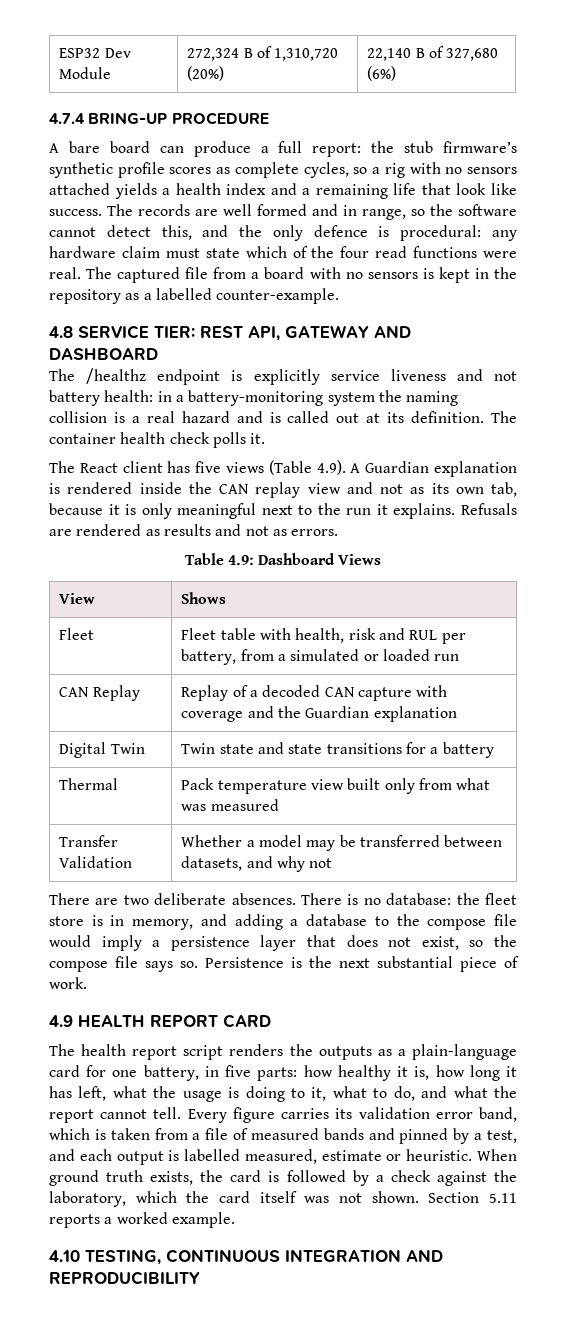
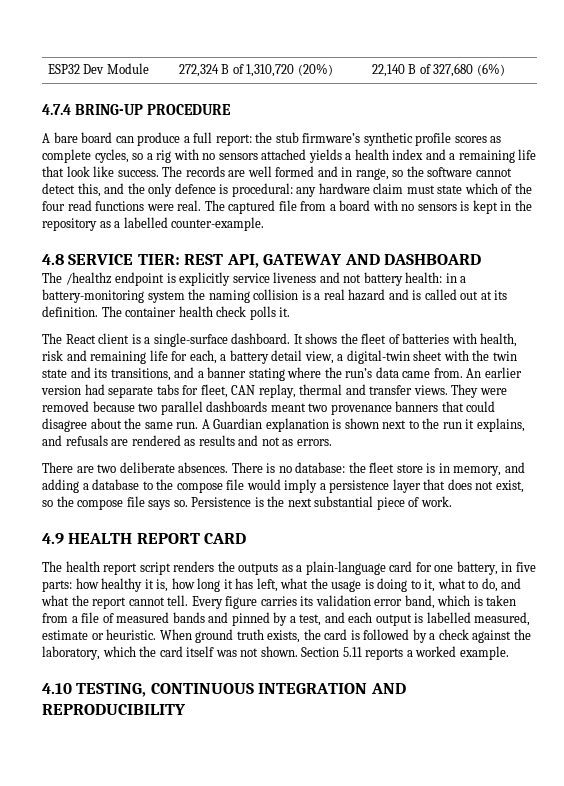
[167,460,517,477] [49,482,517,498] [49,503,257,519] has five views (Table 4.9). A Guardian explanation is rendered inside the CAN replay view and not as its own tab, because it is only meaningful -> [131,333,518,347] [42,350,517,364] [42,367,522,381] [41,384,507,398] [42,401,496,415] [42,418,379,432] is a single-surface dashboard. It shows the fleet of batteries with health, risk and remaining life for each, a battery detail view, a digital-twin sheet with the twin state and its transitions, and a banner stating where the run’s data came from. An earlier version had separate tabs for fleet, CAN replay, thermal and transfer views. They were removed because two parallel dashboards meant two provenance banners that could disagree about the same run. A Guardian explanation is shown
[393,503,518,519] explains. Refusals -> [476,418,525,432] [42,435,108,446] explains, and refusals
[184,553,382,565] [59,593,96,604] [181,592,227,604] [59,628,95,640] [181,628,466,644] [181,649,460,665] [59,685,140,701] [181,685,448,701] [181,706,457,722] [59,742,145,758] [181,742,494,758] [59,778,119,790] [181,778,491,794] [181,799,279,811] [59,835,119,847] [59,856,133,868] [181,835,503,851] [181,856,333,872] // Table 4.9: Dashboard Views // View | Shows // Fleet | Fleet table with health, risk and RUL per battery, from a simulated or loaded run // CAN Replay | Replay of a decoded CAN capture with coverage and the Guardian explanation // Digital Twin | Twin state and state transitions for a battery // Thermal | Pack temperature view built only from what was measured // Transfer Validation | Whether a model may be transferred between datasets, and why not -> (332, 442) none

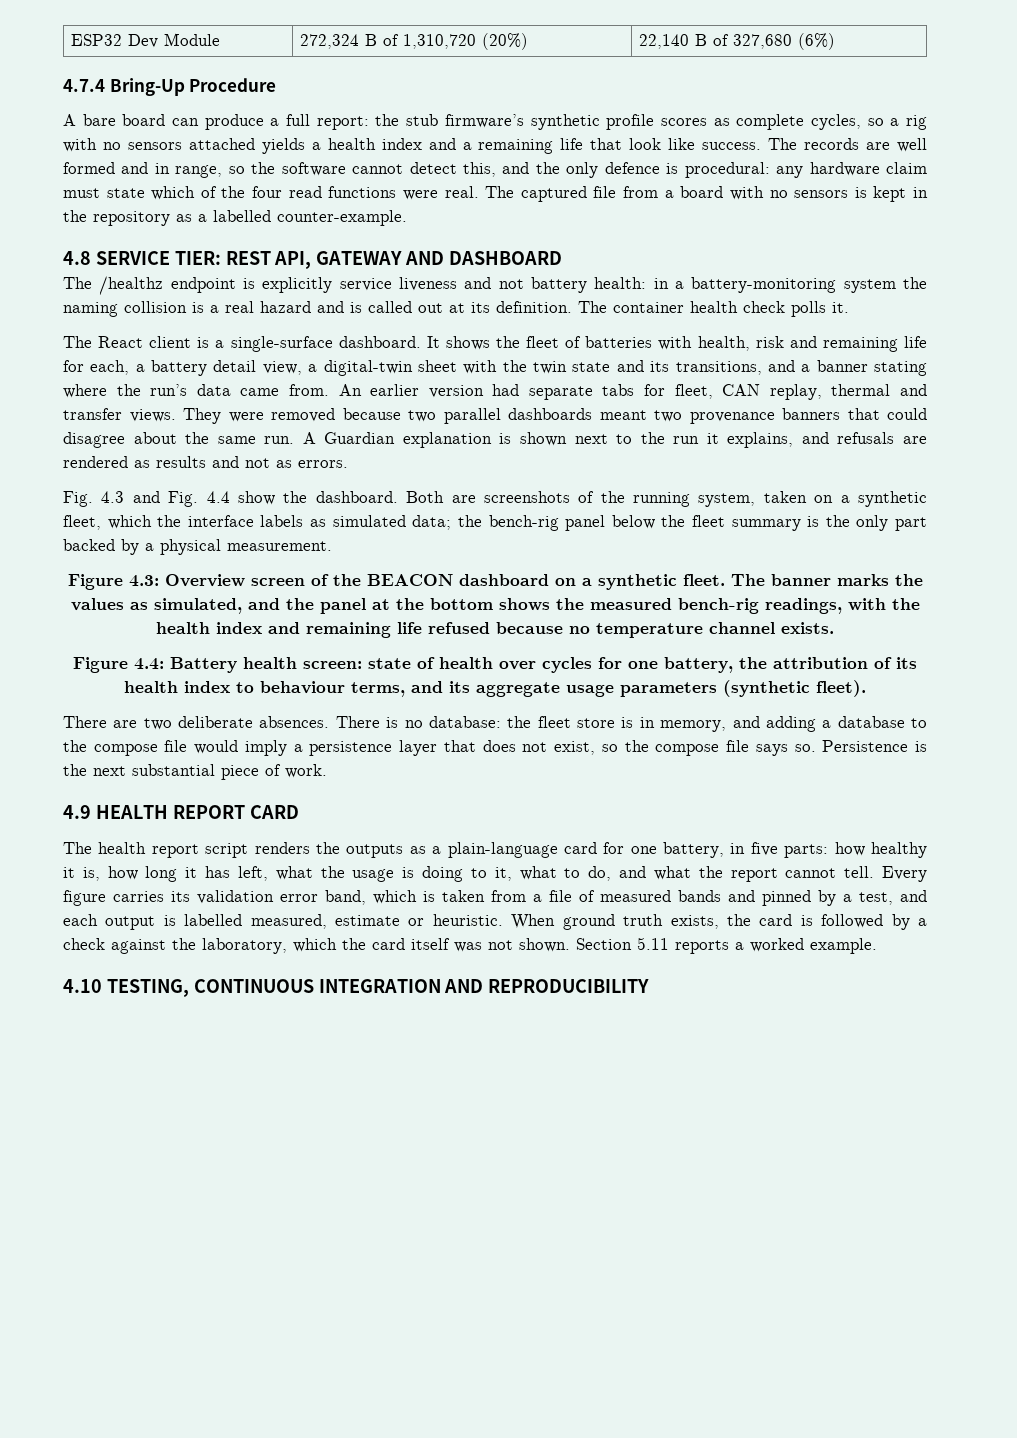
[74,104,231,115] BRING-UP PROCEDURE -> [109,78,277,96] Bring-Up Procedure
(332, 442) none -> [63,491,928,507] [63,515,927,531] [63,539,332,555] [67,574,923,590] [70,598,920,614] [156,622,834,638] [73,657,917,673] [124,680,866,697] // Fig. 4.3 and Fig. 4.4 show the dashboard. Both are screenshots of the running system, taken on a synthetic fleet, which the interface labels as simulated data; the bench-rig panel below the fleet summary is the only part backed by a physical measurement. // Figure 4.3: Overview screen of the BEACON dashboard on a synthetic fleet. The banner marks the values as simulated, and the panel at the bottom shows the measured bench-rig readings, with the health index and remaining life refused because no temperature channel exists. // Figure 4.4: Battery health screen: state of health over cycles for one battery, the attribution of its health index to behaviour terms, and its aggregate usage parameters (synthetic fleet).

